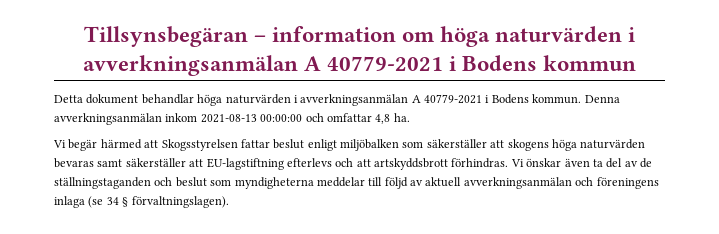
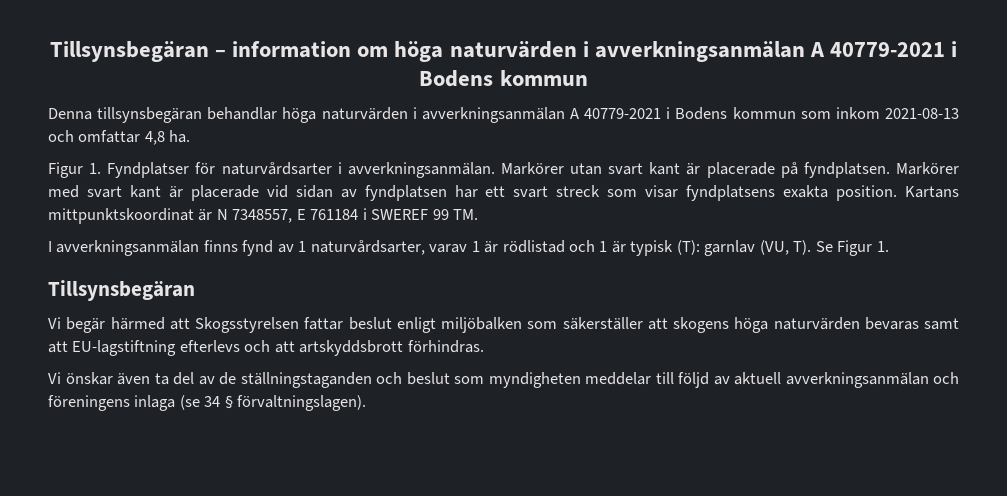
[54,94,139,104] Detta dokument -> [48,107,203,123] Denna tillsynsbegäran
[532,94,620,104] [54,113,162,125] kommun. Denna avverkningsanmälan -> [732,107,831,119] kommun som
[260,114,303,122] 00:00:00 -> (959, 113) none
(410, 117) none -> [48,162,959,178] [48,185,960,201] [48,208,479,224] [48,240,889,256] [48,280,195,301] // Figur 1. Fyndplatser för naturvårdsarter i avverkningsanmälan. Markörer utan svart kant är placerade på fyndplatsen. Markörer med svart kant är placerade vid sidan av fyndplatsen har ett svart streck som visar fyndplatsens exakta position. Kartans mittpunktskoordinat är N 7348557, E 761184 i SWEREF 99 TM. // I avverkningsanmälan finns fynd av 1 naturvårdsarter, varav 1 är rödlistad och 1 är typisk (T): garnlav (VU, T). Se Figur 1. // Tillsynsbegäran
[125,158,186,167] säkerställer -> (959, 324) none
(509, 163) none -> (484, 346) //
[234,177,314,189] myndigheterna -> [488,372,581,388] myndigheten

